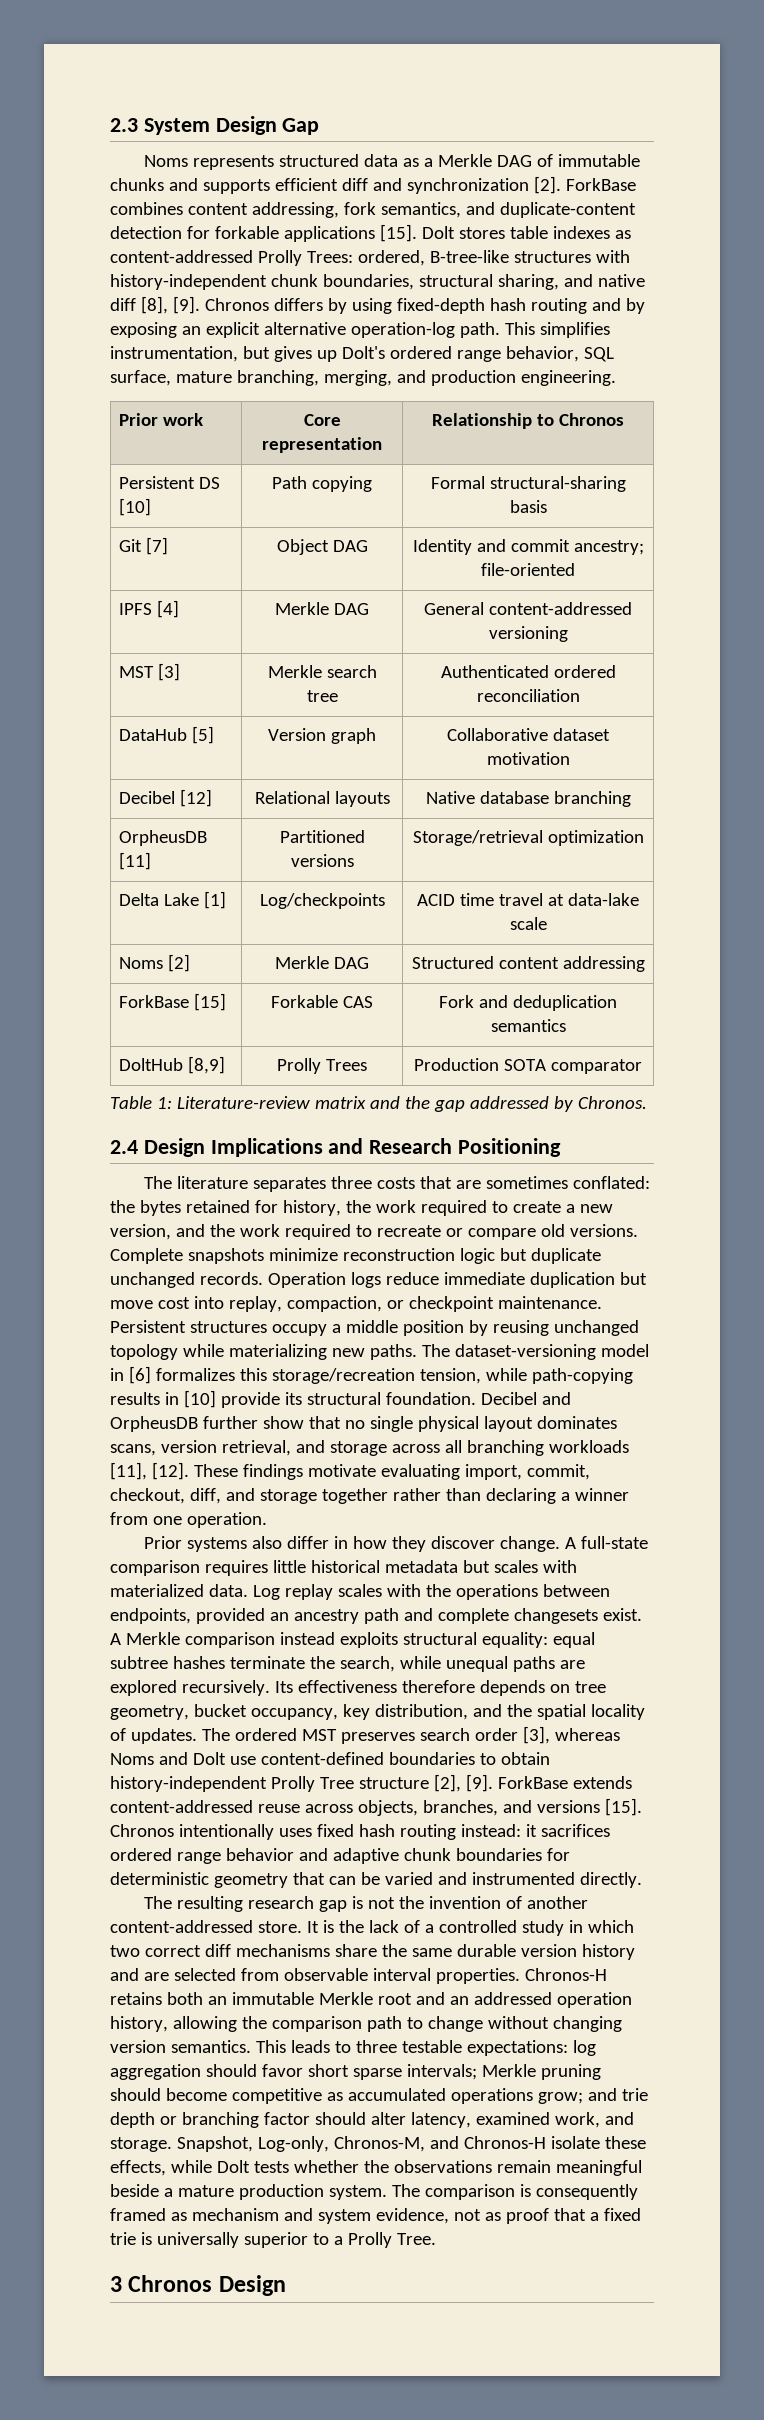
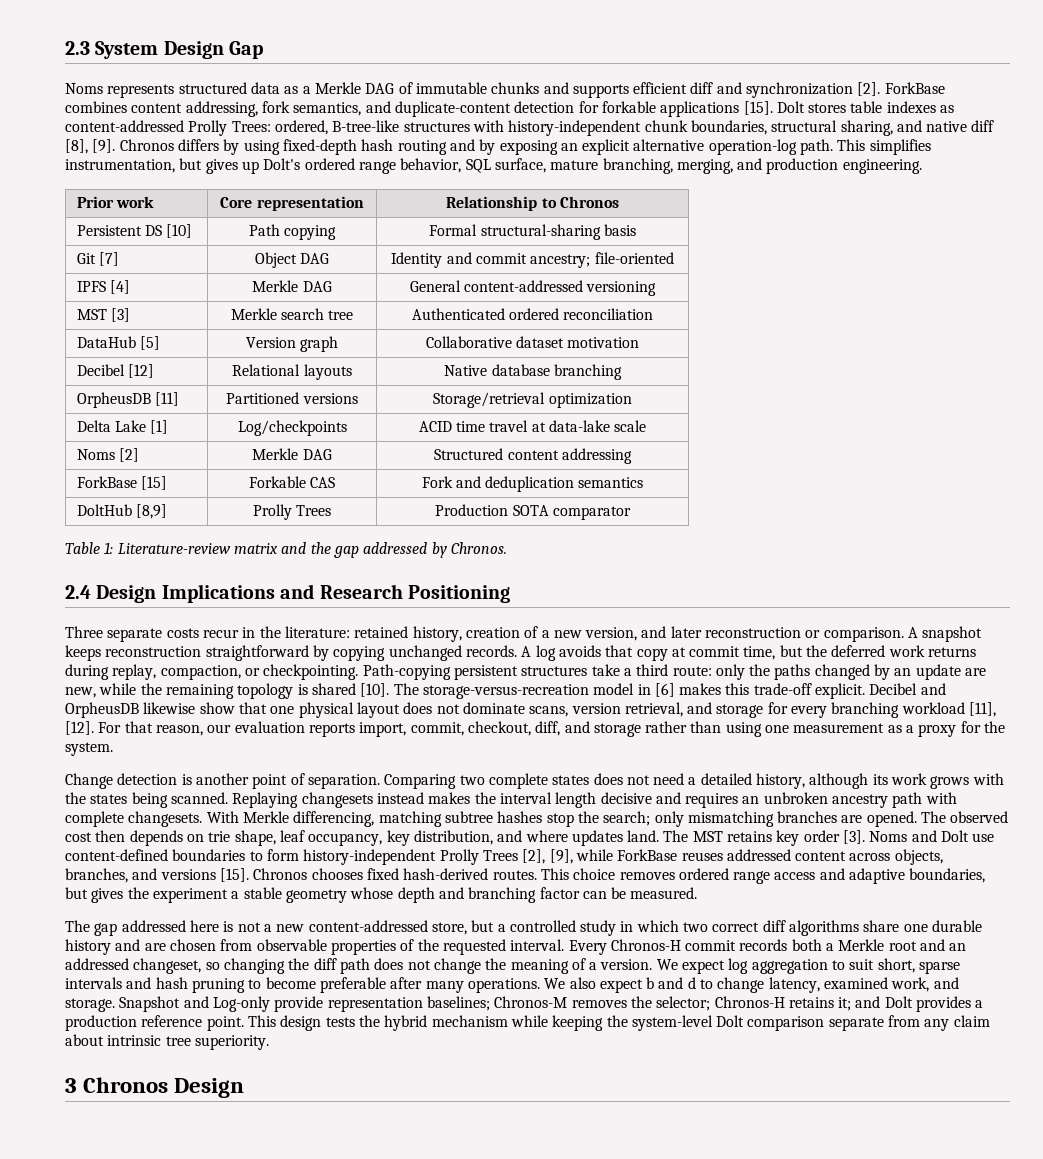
[144,1176,651,1192] [110,1200,613,1216] [110,1224,638,1240] [110,1248,601,1264] [110,1272,647,1288] [110,1296,602,1312] [110,1320,639,1336] [110,1344,649,1360] [110,1366,633,1384] [110,1390,476,1408] The literature separates three costs that are sometimes conflated: the bytes retained for history, the work required to create a new version, and the work required to recreate or compare old versions. Complete snapshots minimize reconstruction logic but duplicate unchanged records. Operation logs reduce immediate duplication but move cost into replay, compaction, or checkpoint maintenance. Persistent structures occupy a middle position by reusing unchanged topology while materializing new paths. The dataset-versioning model in [6] formalizes this storage/recreation tension, while path-copying results in [10] provide its structural foundation. -> [65,626,983,642] [65,645,977,661] [65,664,987,680] [65,683,866,699] Three separate costs recur in the literature: retained history, creation of a new version, and later reconstruction or comparison. A snapshot keeps reconstruction straightforward by copying unchanged records. A log avoids that copy at commit time, but the deferred work returns during replay, compaction, or checkpointing. Path-copying persistent structures take a third route: only the paths changed by an update are new, while the remaining topology is shared [10]. The storage-versus-recreation model in [6] makes this trade-off explicit.
[202,1416,258,1429] further -> [143,702,196,714] likewise
[344,1416,617,1432] no single physical layout dominates -> [270,702,525,718] one physical layout does not dominate
[391,1440,629,1456] [110,1462,460,1480] across all branching workloads [11], [12]. These findings motivate evaluating -> [767,702,997,718] [65,721,355,737] for every branching workload [11], [12]. For that reason, our evaluation reports
[321,1488,388,1504] together -> (641, 730) none
[485,1488,629,1504] [110,1512,267,1528] [144,1536,649,1552] [110,1560,577,1576] [110,1584,610,1600] [110,1608,642,1624] [110,1632,595,1648] [110,1656,585,1672] [110,1680,606,1696] [110,1704,645,1720] [110,1726,620,1744] declaring a winner from one operation. // Prior systems also differ in how they discover change. A full-state comparison requires little historical metadata but scales with materialized data. Log replay scales with the operations between endpoints, provided an ancestry path and complete changesets exist. A Merkle comparison instead exploits structural equality: equal subtree hashes terminate the search, while unequal paths are explored recursively. Its effectiveness therefore depends on tree geometry, bucket occupancy, key distribution, and the spatial locality of updates. The ordered MST preserves search order [3], whereas -> [725,721,1006,737] [65,742,113,756] [65,773,1004,789] [65,792,957,808] [65,811,1009,827] [65,830,866,846] using one measurement as a proxy for the system. // Change detection is another point of separation. Comparing two complete states does not need a detailed history, although its work grows with the states being scanned. Replaying changesets instead makes the interval length decisive and requires an unbroken ancestry path with complete changesets. With Merkle differencing, matching subtree hashes stop the search; only mismatching branches are opened. The observed cost then depends on trie shape, leaf occupancy, key distribution, and where updates land. The MST retains key order [3].
[500,1752,550,1765] obtain -> [266,849,299,861] form
[319,1774,632,1792] [110,1800,300,1813] Tree structure [2], [9]. ForkBase extends content-addressed reuse -> [482,849,847,864] Trees [2], [9], while ForkBase reuses addressed content
[178,1824,610,1840] [110,1848,294,1864] intentionally uses fixed hash routing instead: it sacrifices ordered range behavior -> [311,868,816,884] chooses fixed hash-derived routes. This choice removes ordered range access
[403,1848,570,1861] [110,1872,642,1888] [144,1896,589,1912] [110,1920,420,1933] chunk boundaries for deterministic geometry that can be varied and instrumented directly. // The resulting research gap is not the invention of another content-addressed store. It is the lack of -> [909,868,986,883] [65,887,698,903] [65,920,495,936] boundaries, but gives the experiment a stable geometry whose depth and branching factor can be measured. // The gap addressed here is not a new content-addressed store, but
[235,1944,577,1957] mechanisms share the same durable version -> [789,920,983,936] algorithms share one durable
[173,1968,236,1981] selected -> [169,939,216,951] chosen
[372,1968,607,1984] [110,1992,314,2005] interval properties. Chronos-H retains both an immutable -> [330,939,835,955] properties of the requested interval. Every Chronos-H commit records both a
[556,1992,632,2008] [110,2016,622,2032] [110,2040,596,2056] [110,2064,601,2080] [110,2088,648,2104] [110,2112,406,2128] operation history, allowing the comparison path to change without changing version semantics. This leads to three testable expectations: log aggregation should favor short sparse intervals; Merkle pruning should become competitive as accumulated operations grow; and trie depth or branching factor should alter -> [133,958,961,974] [65,977,765,993] changeset, so changing the diff path does not change the meaning of a version. We expect log aggregation to suit short, sparse intervals and hash pruning to become preferable after many operations. We also expect b and d to change
[176,2136,646,2152] [110,2160,642,2176] [110,2184,638,2200] [110,2208,641,2224] [110,2232,436,2248] Snapshot, Log-only, Chronos-M, and Chronos-H isolate these effects, while Dolt tests whether the observations remain meaningful beside a mature production system. The comparison is consequently framed as mechanism and system evidence, not as proof that a fixed trie is universally superior to a Prolly Tree. -> [119,996,984,1012] [65,1015,990,1031] [65,1034,269,1050] Snapshot and Log-only provide representation baselines; Chronos-M removes the selector; Chronos-H retains it; and Dolt provides a production reference point. This design tests the hybrid mechanism while keeping the system-level Dolt comparison separate from any claim about intrinsic tree superiority.

